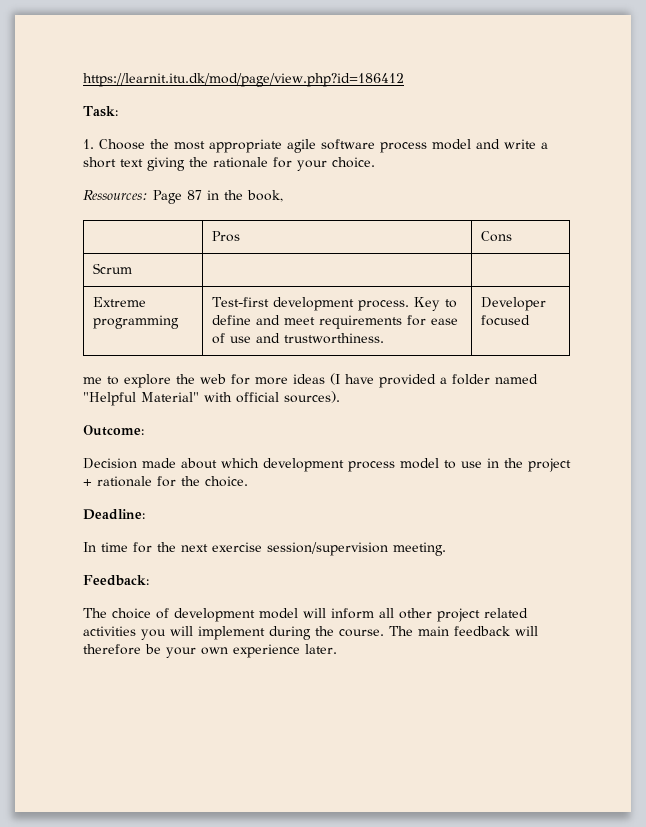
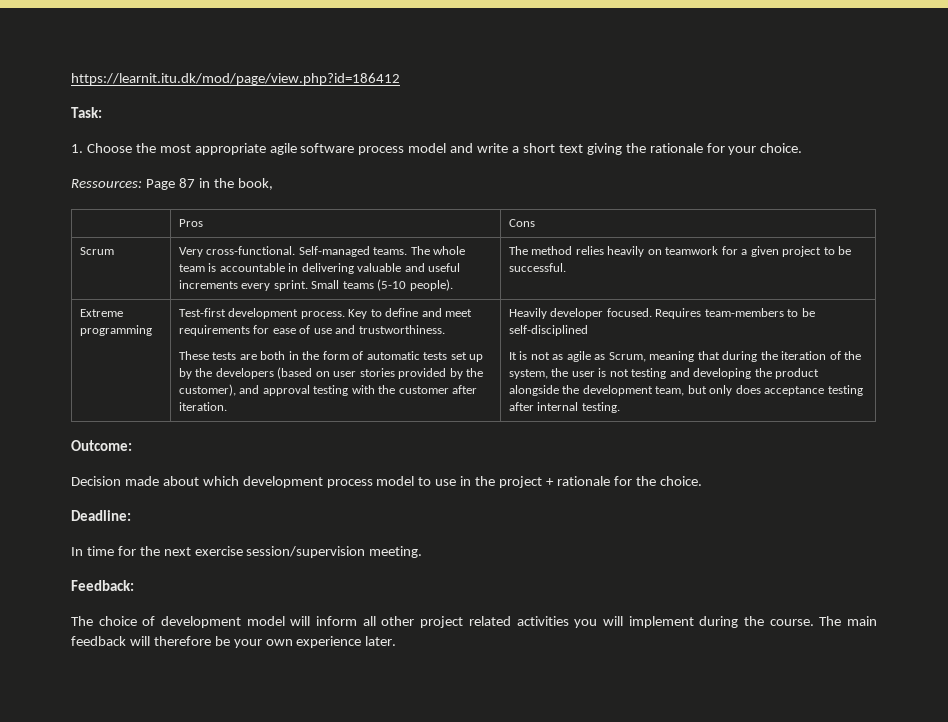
(132, 268) | -> [178,246,466,257] [178,263,461,274] [178,279,453,291] [508,246,852,257] [508,263,566,272] Very cross-functional. Self-managed teams. The whole team is accountable in delivering valuable and useful increments every sprint. Small teams (5-10 people). | The method relies heavily on teamwork for a given project to be successful.
[480,297,546,311] [480,315,530,326] [83,373,538,388] [83,391,340,406] | Developer focused // me to explore the web for more ideas (I have provided a folder named "Helpful Material" with official sources). -> [178,351,484,362] [178,367,484,379] [178,384,478,396] [178,402,227,411] [508,308,815,319] [508,325,588,336] [508,351,862,362] [508,368,820,379] [508,385,863,396] [508,402,620,413] // These tests are both in the form of automatic tests set up by the developers (based on user stories provided by the customer), and approval testing with the customer after iteration. | Heavily developer focused. Requires team-members to be self-disciplined // It is not as agile as Scrum, meaning that during the iteration of the system, the user is not testing and developing the product alongside the development team, but only does acceptance testing after internal testing.

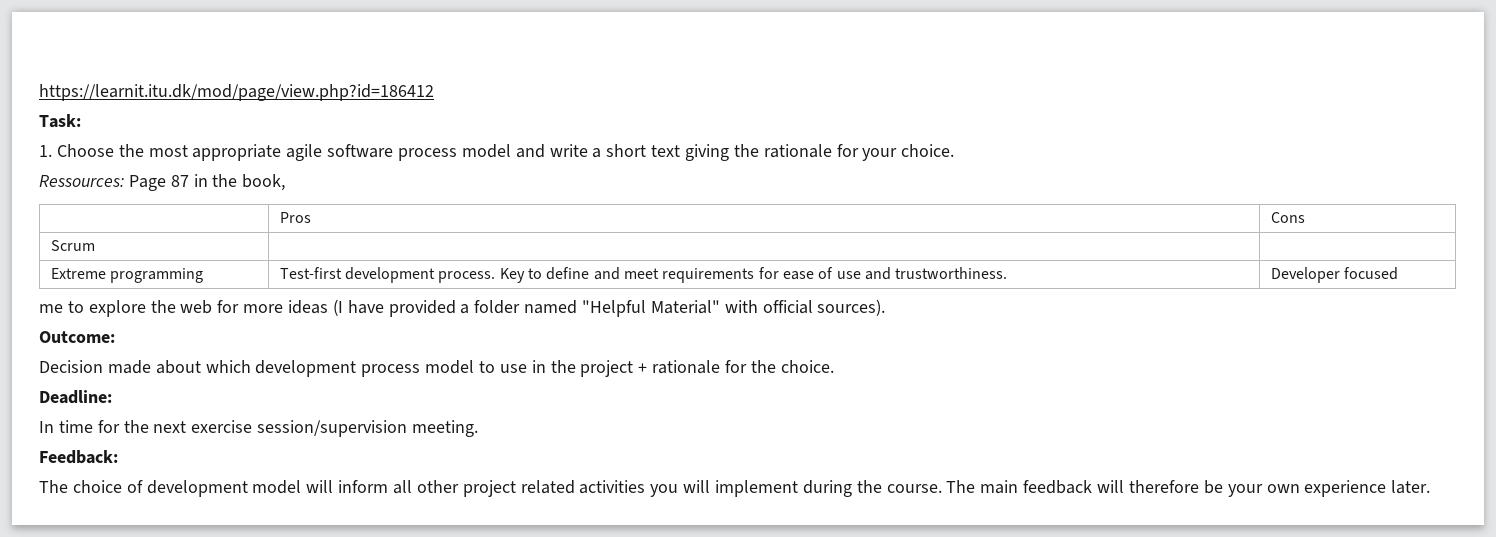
[178,246,466,257] [178,263,461,274] [178,279,453,291] [508,246,852,257] [508,263,566,272] Very cross-functional. Self-managed teams. The whole team is accountable in delivering valuable and useful increments every sprint. Small teams (5-10 people). | The method relies heavily on teamwork for a given project to be successful. -> (95, 245) |
[178,351,484,362] [178,367,484,379] [178,384,478,396] [178,402,227,411] [508,308,815,319] [508,325,588,336] [508,351,862,362] [508,368,820,379] [508,385,863,396] [508,402,620,413] // These tests are both in the form of automatic tests set up by the developers (based on user stories provided by the customer), and approval testing with the customer after iteration. | Heavily developer focused. Requires team-members to be self-disciplined // It is not as agile as Scrum, meaning that during the iteration of the system, the user is not testing and developing the product alongside the development team, but only does acceptance testing after internal testing. -> [1270,267,1398,283] [39,299,886,317] | Developer focused // me to explore the web for more ideas (I have provided a folder named "Helpful Material" with official sources).

